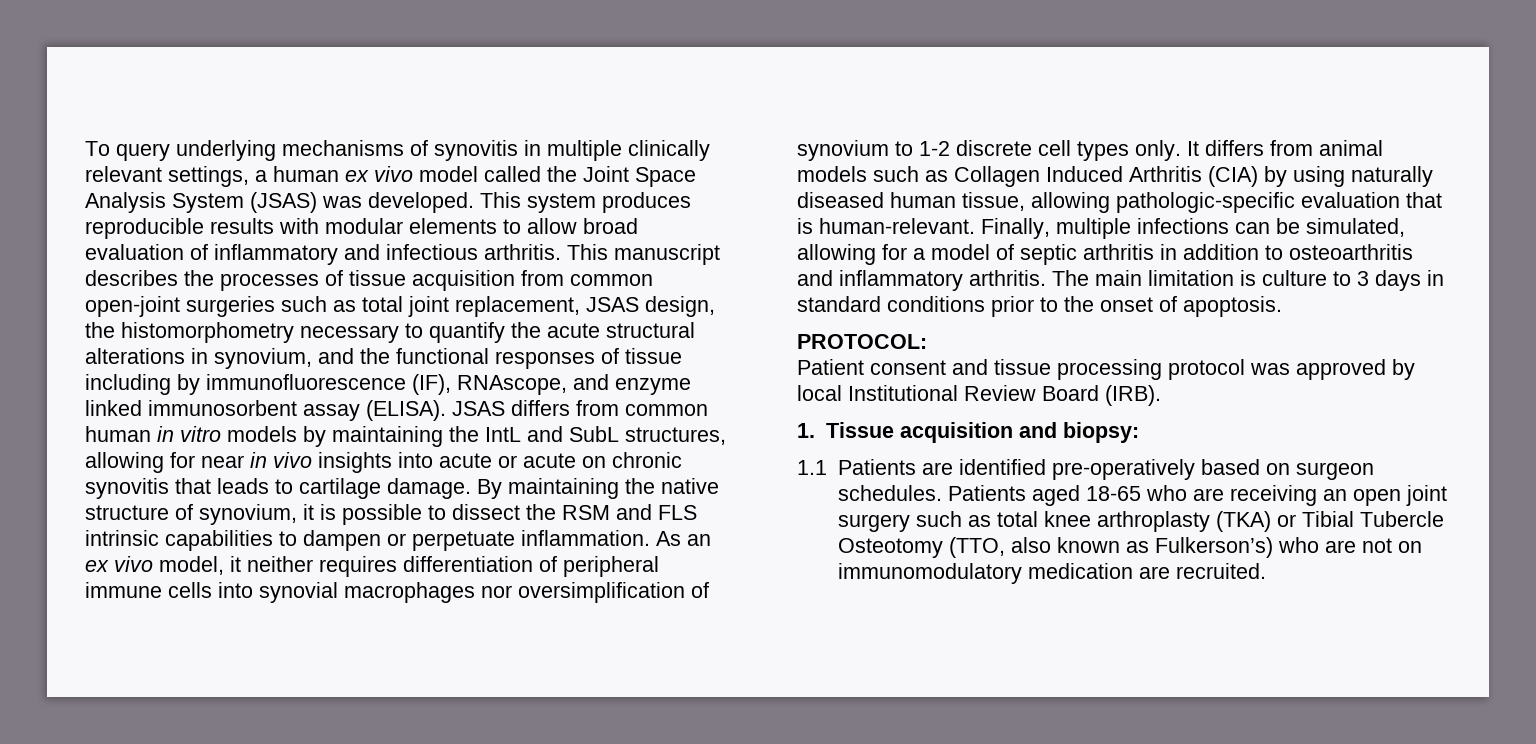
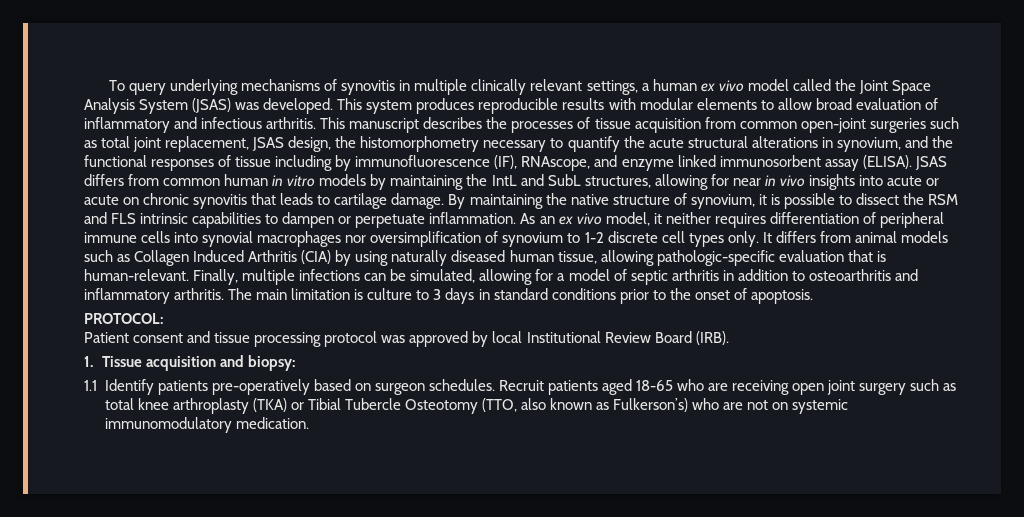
[837,459,1046,475] Patients are identified -> [104,379,208,395] Identify patients
[947,485,1026,501] Patients -> [498,380,598,395] Recruit patients
[1322,489,1347,501] an -> (790, 387) none
[837,563,1266,584] immunomodulatory medication are recruited. -> [792,399,849,414] [104,417,309,433] systemic immunomodulatory medication.

